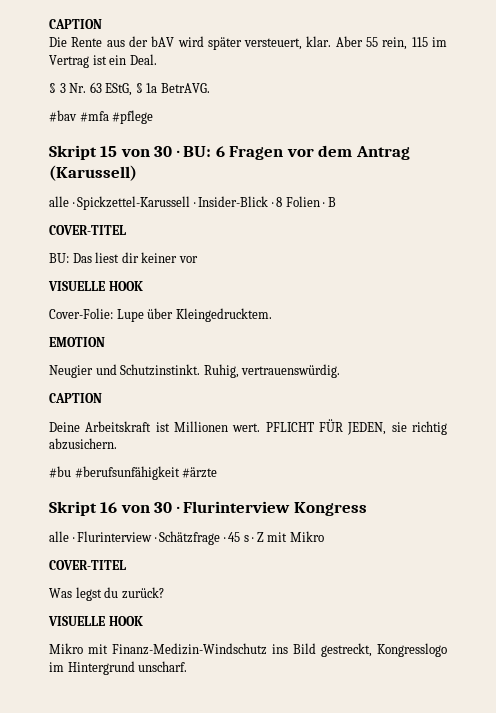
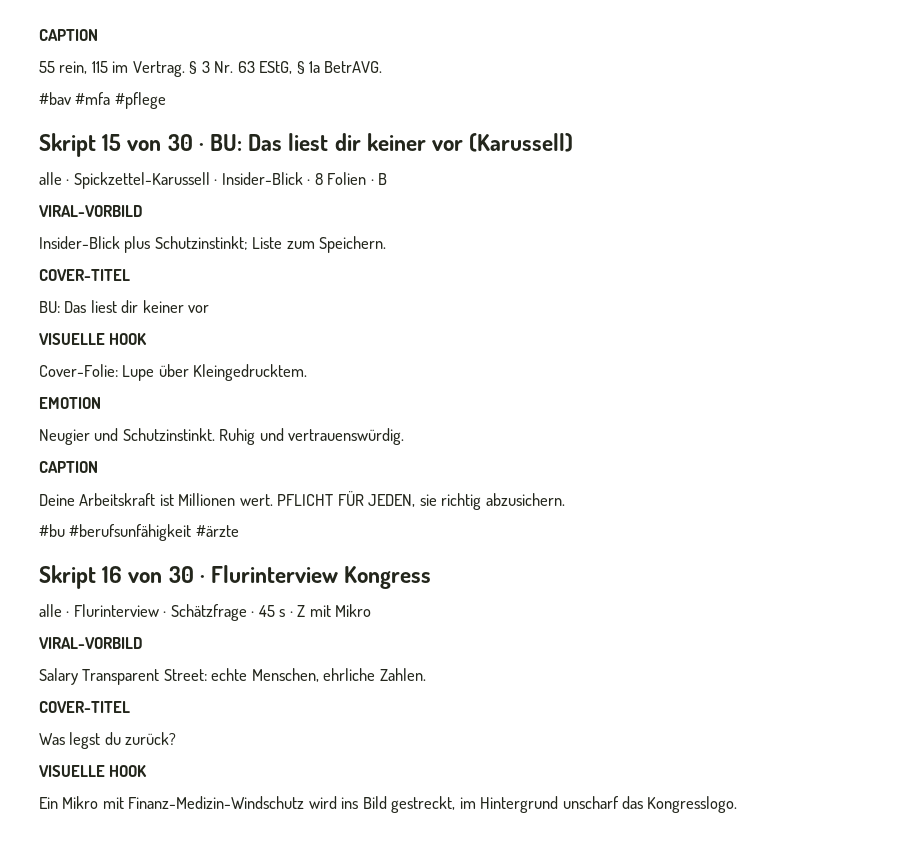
[49,19,102,29] [49,36,448,50] [49,54,157,68] CAPTION // Die Rente aus der bAV wird später versteuert, klar. Aber 55 rein, 115 im Vertrag ist ein Deal. // -> [39,29,98,41] [39,61,185,77] CAPTION // 55 rein, 115 im Vertrag.
[215,145,410,160] 6 Fragen vor dem Antrag -> [248,133,464,151] Das liest dir keiner vor
(336, 202) none -> [39,205,143,217] [39,236,387,253] // VIRAL-VORBILD // Insider-Blick plus Schutzinstinkt; Liste zum Speichern.
[203,364,239,378] Ruhig, -> [219,428,284,445] Ruhig und
(324, 536) none -> [39,637,143,649] [39,668,426,685] // VIRAL-VORBILD // Salary Transparent Street: echte Menschen, ehrliche Zahlen.
(143, 621) none -> [39,797,58,809] Ein
(267, 649) none -> [308,796,337,809] wird
[377,643,447,657] Kongresslogo -> (456, 804) none
[138,661,188,672] unscharf. -> [562,796,738,813] unscharf das Kongresslogo.

